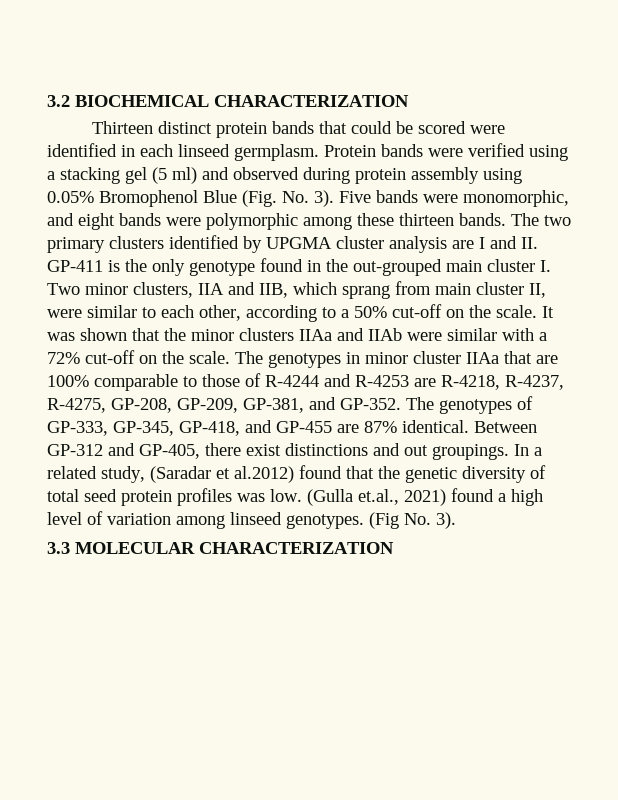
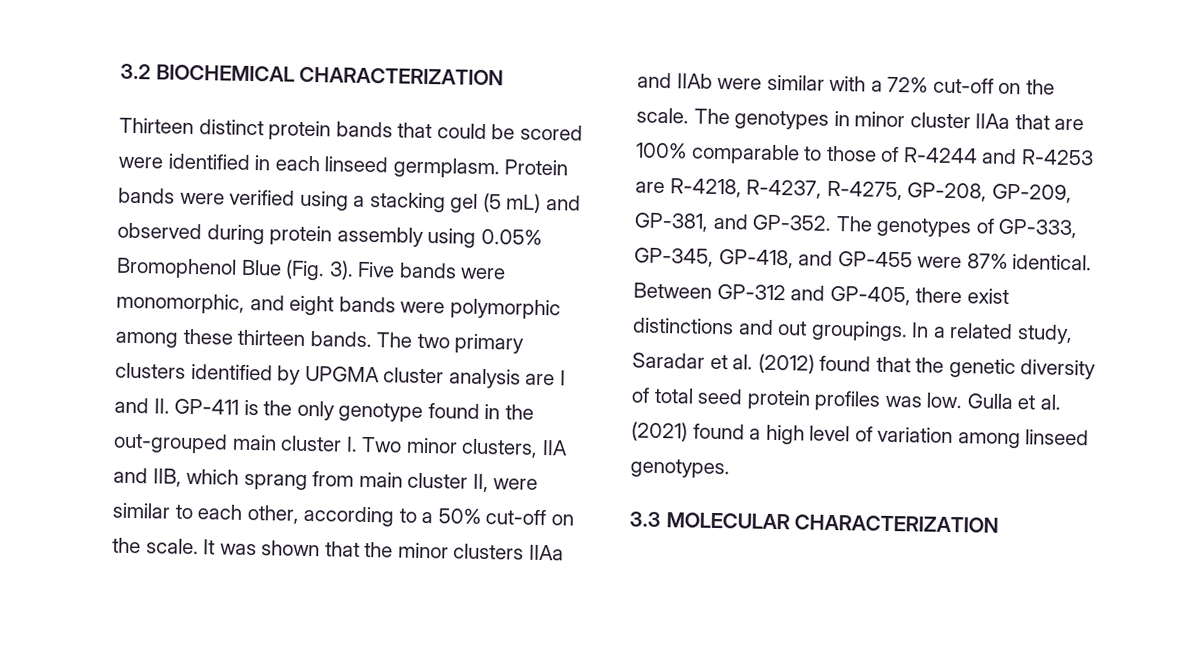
[172,167,197,184] ml) -> [506,193,542,213] mL)
[282,191,309,203] No. -> (326, 270) none
[337,424,359,433] are -> [917,256,963,269] were
[150,466,294,483] (Saradar et al.2012) -> [632,352,815,374] Saradar et al. (2012)
[307,489,446,506] (Gulla et.al., 2021) -> [966,393,1061,410] [631,421,688,442] Gulla et al. (2021)
[369,512,456,529] (Fig No. 3). -> (730, 468) none

